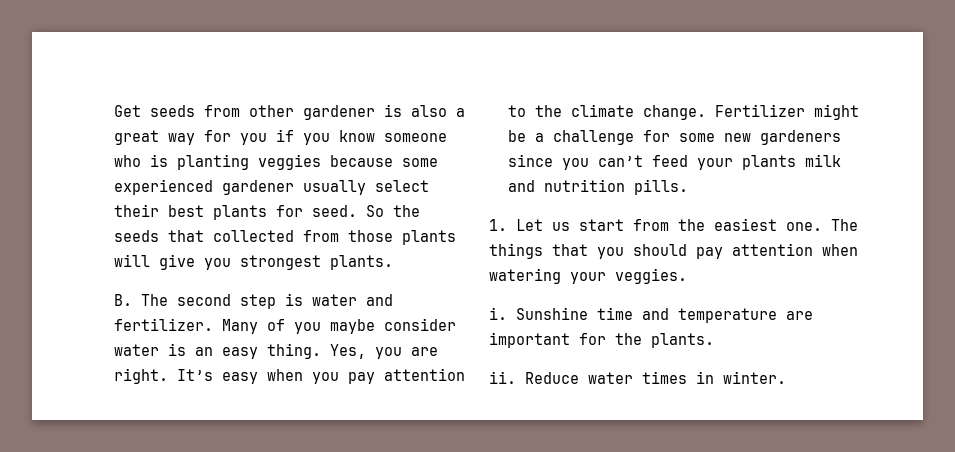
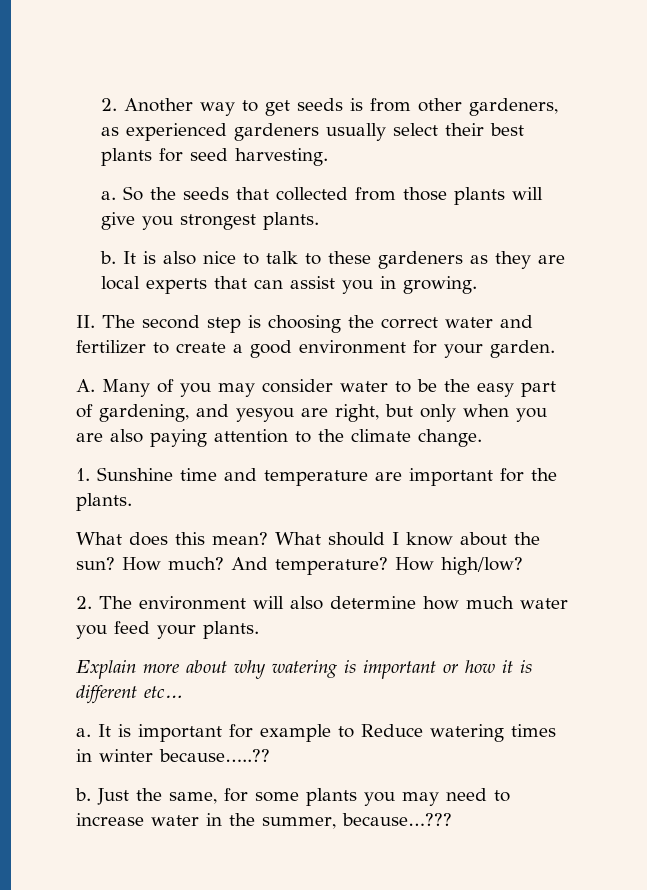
[113,104,465,120] [113,129,447,145] [113,154,438,170] [113,179,294,195] Get seeds from other gardener is also a great way for you if you know someone who is planting veggies because some experienced gardener -> [100,98,558,116] [100,123,319,141] 2. Another way to get seeds is from other gardeners, as experienced gardeners
[311,205,357,217] seed. -> [189,148,328,166] [100,191,116,200] seed harvesting. // a.
[113,293,393,309] [113,318,213,331] B. The second step is water and fertilizer. -> [99,251,565,269] [100,276,477,294] [76,315,533,333] [76,340,555,358] [76,379,95,392] b. It is also nice to talk to these gardeners as they are local experts that can assist you in growing. // II. The second step is choosing the correct water and fertilizer to create a good environment for your garden. // A.
[329,319,375,334] maybe -> [218,383,255,397] may
[167,343,438,359] [113,368,375,384] is an easy thing. Yes, you are right. It’s easy when you pay -> [395,379,556,397] [76,404,547,422] [76,429,207,447] to be the easy part of gardening, and yesyou are right, but only when you are also paying
[714,104,859,120] [507,130,841,145] [507,154,841,170] [507,179,688,195] [489,218,858,231] [489,243,858,259] [489,268,687,284] [489,307,507,320] Fertilizer might be a challenge for some new gardeners since you can’t feed your plants milk and nutrition pills. // 1. Let us start from the easiest one. The things that you should pay attention when watering your veggies. // i. -> [76,468,90,481] // 1.
[489,371,786,384] ii. Reduce water times in winter. -> [76,532,540,546] [76,557,523,575] [76,596,568,610] [76,621,259,639] [76,660,532,679] [76,685,182,704] [76,724,556,742] [76,749,270,762] [75,788,510,806] [76,813,452,829] What does this mean? What should I know about the sun? How much? And temperature? How high/low? // 2. The environment will also determine how much water you feed your plants. // Explain more about why watering is important or how it is different etc… // a. It is important for example to Reduce watering times in winter because…..?? // b. Just the same, for some plants you may need to increase water in the summer, because…???

